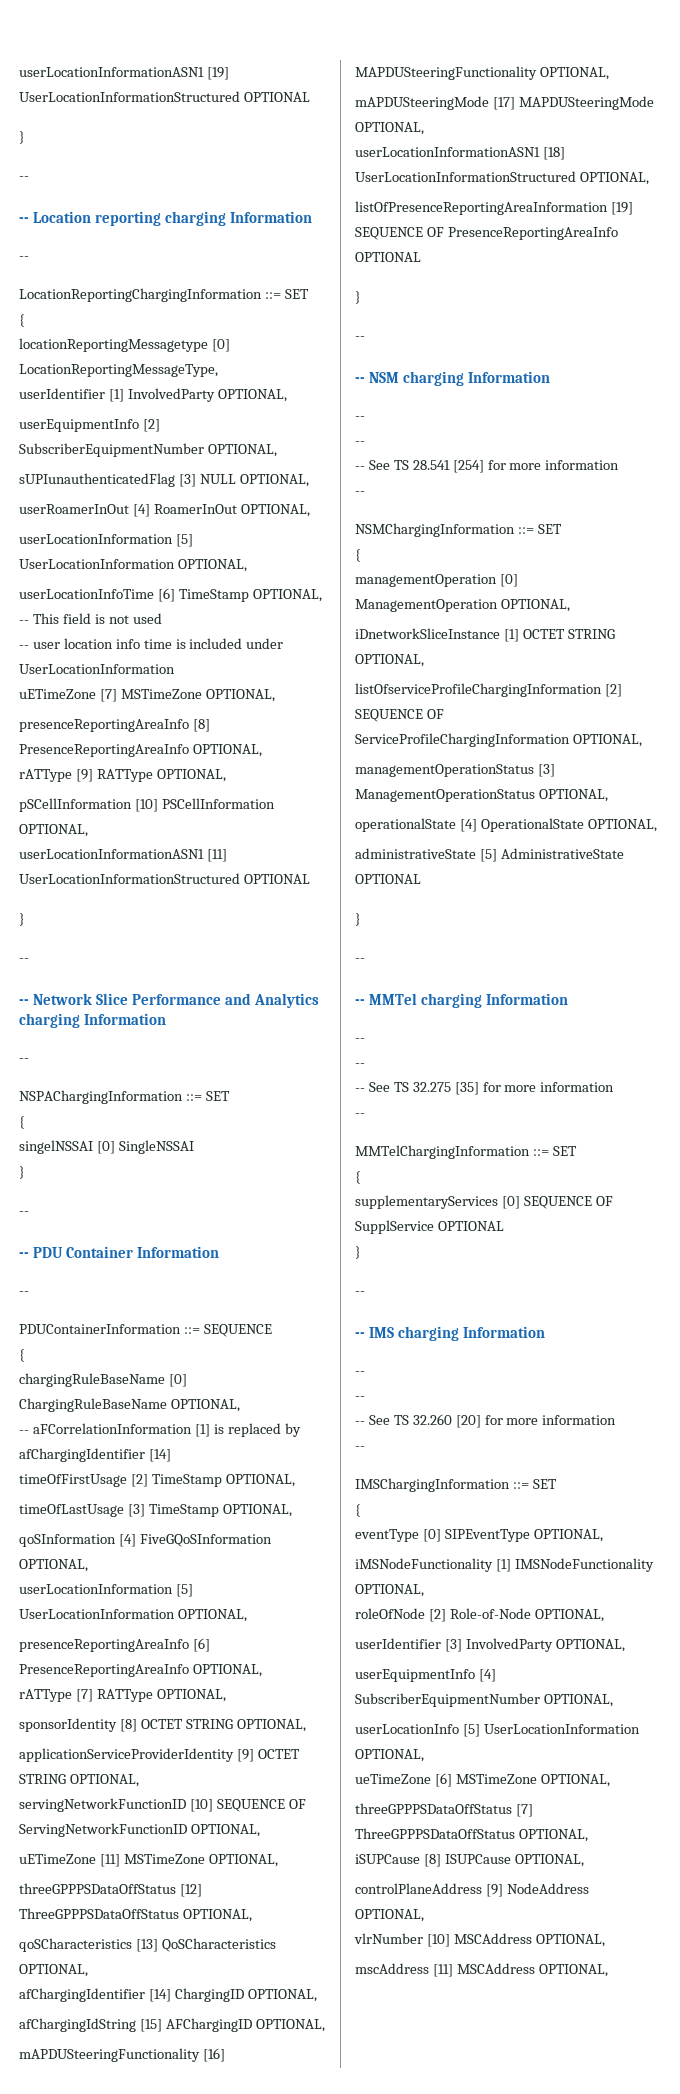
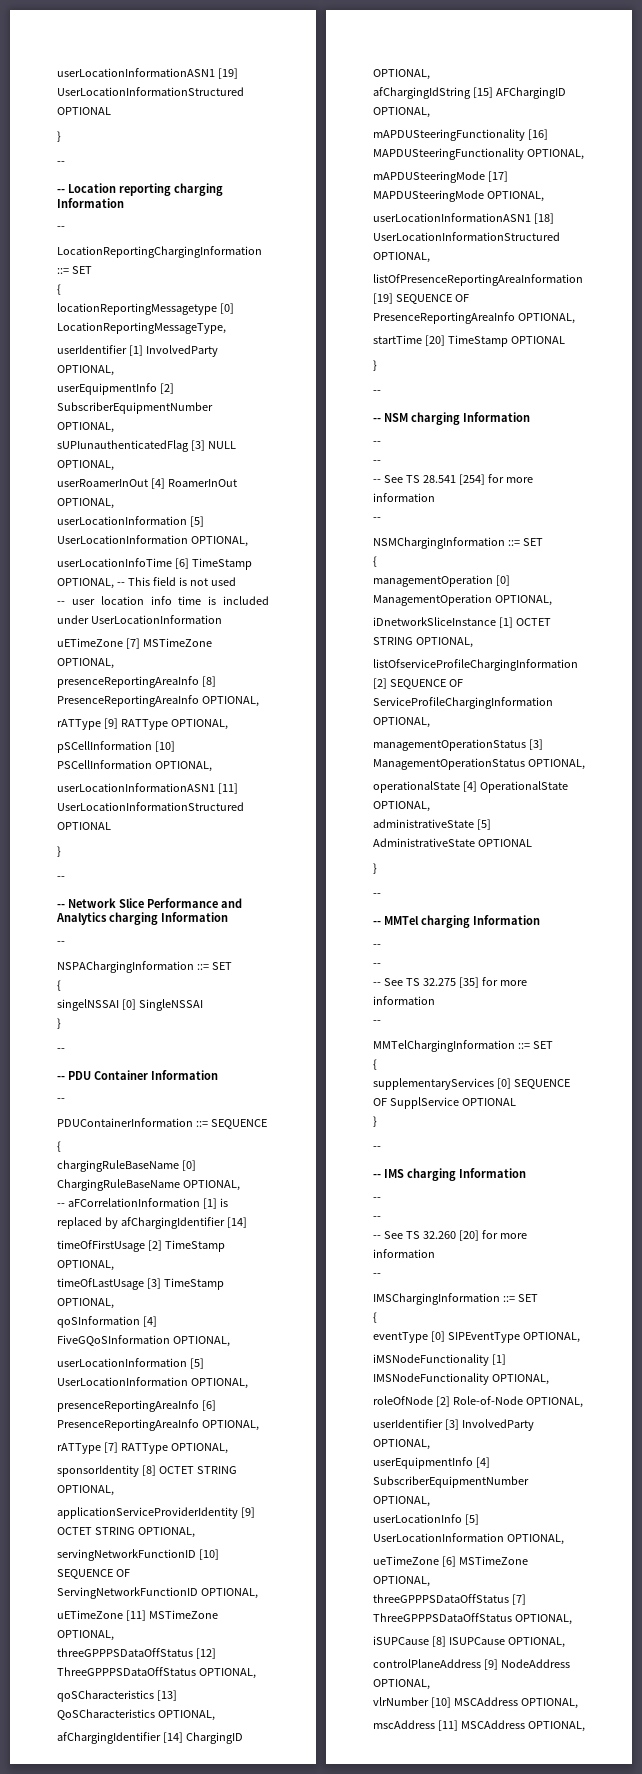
(618, 233) none -> [517,313,575,324] [373,335,508,347] OPTIONAL, // startTime [20] TimeStamp

